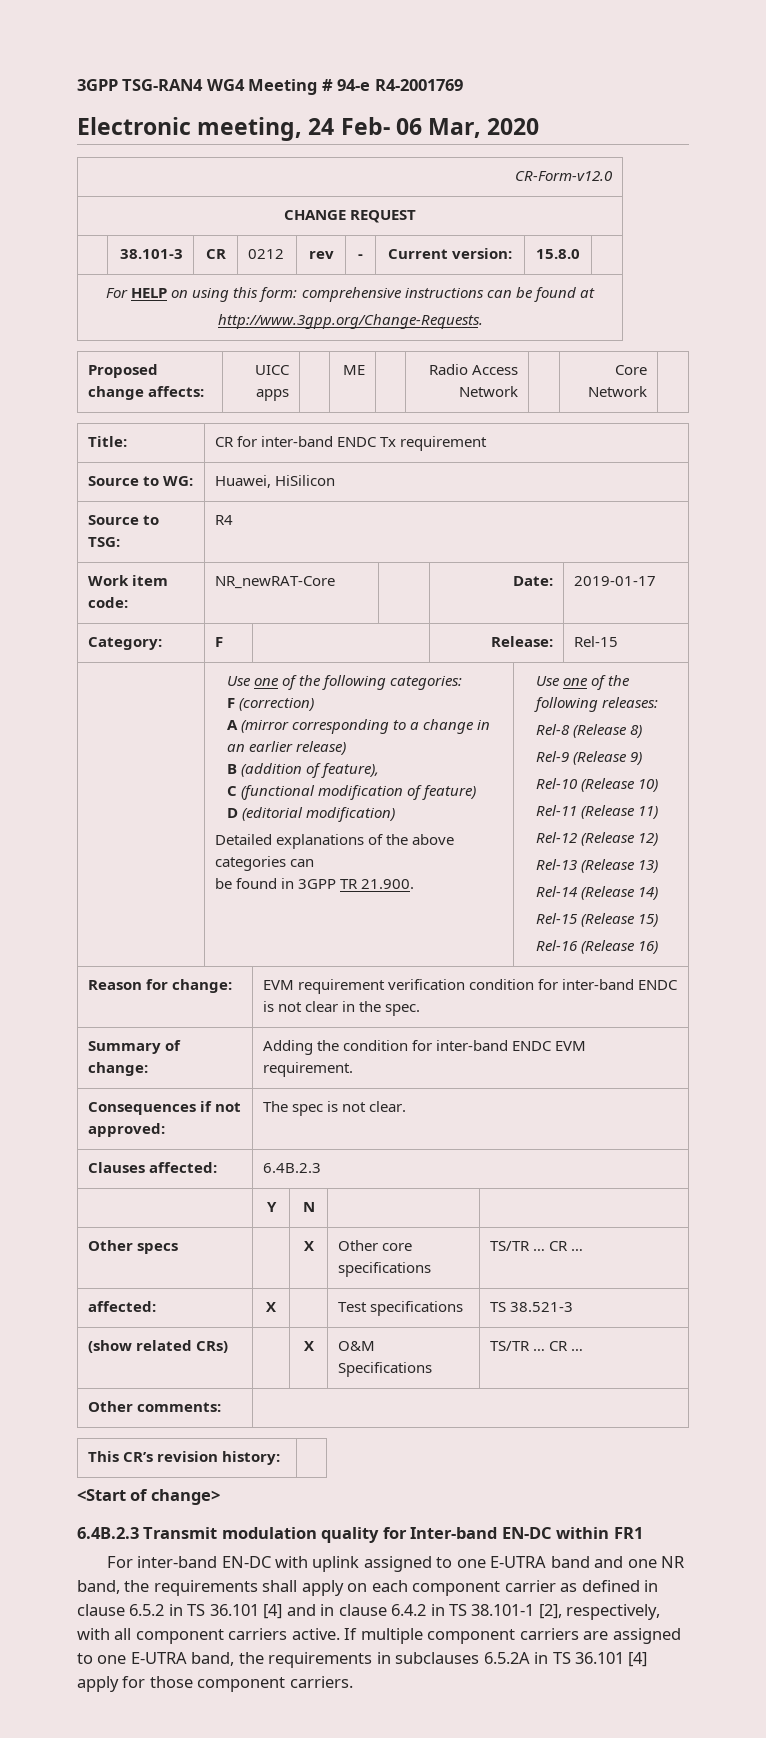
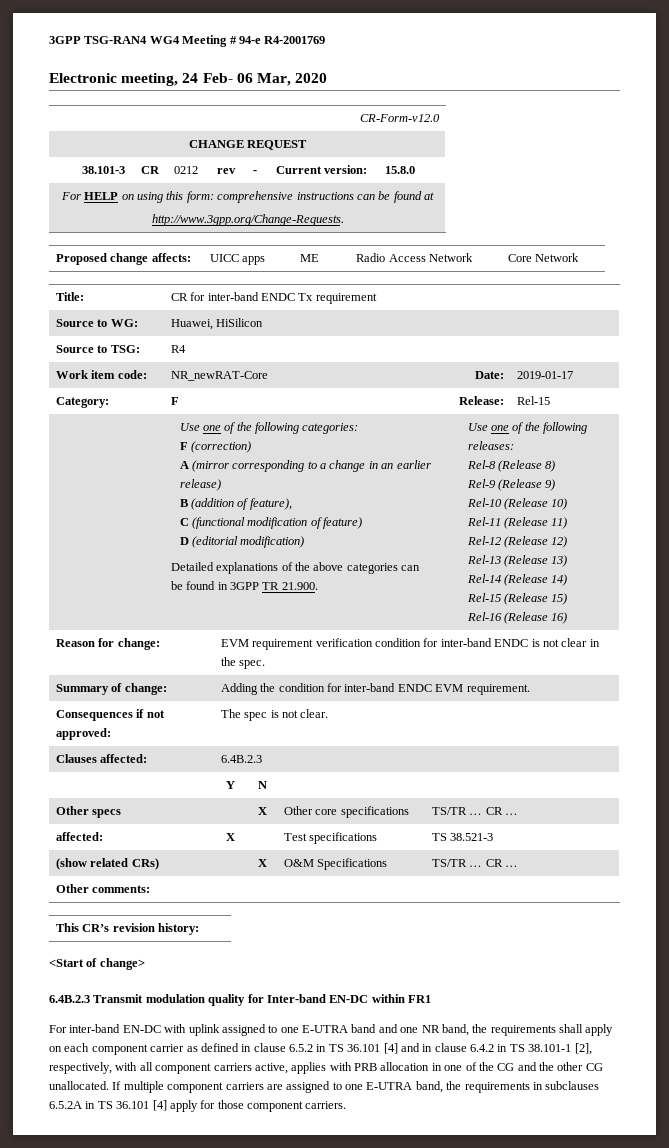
[291,1628,340,1640] active. -> [254,1062,603,1074] [49,1081,109,1090] active, applies with PRB allocation in one of the CG and the other CG unallocated.

